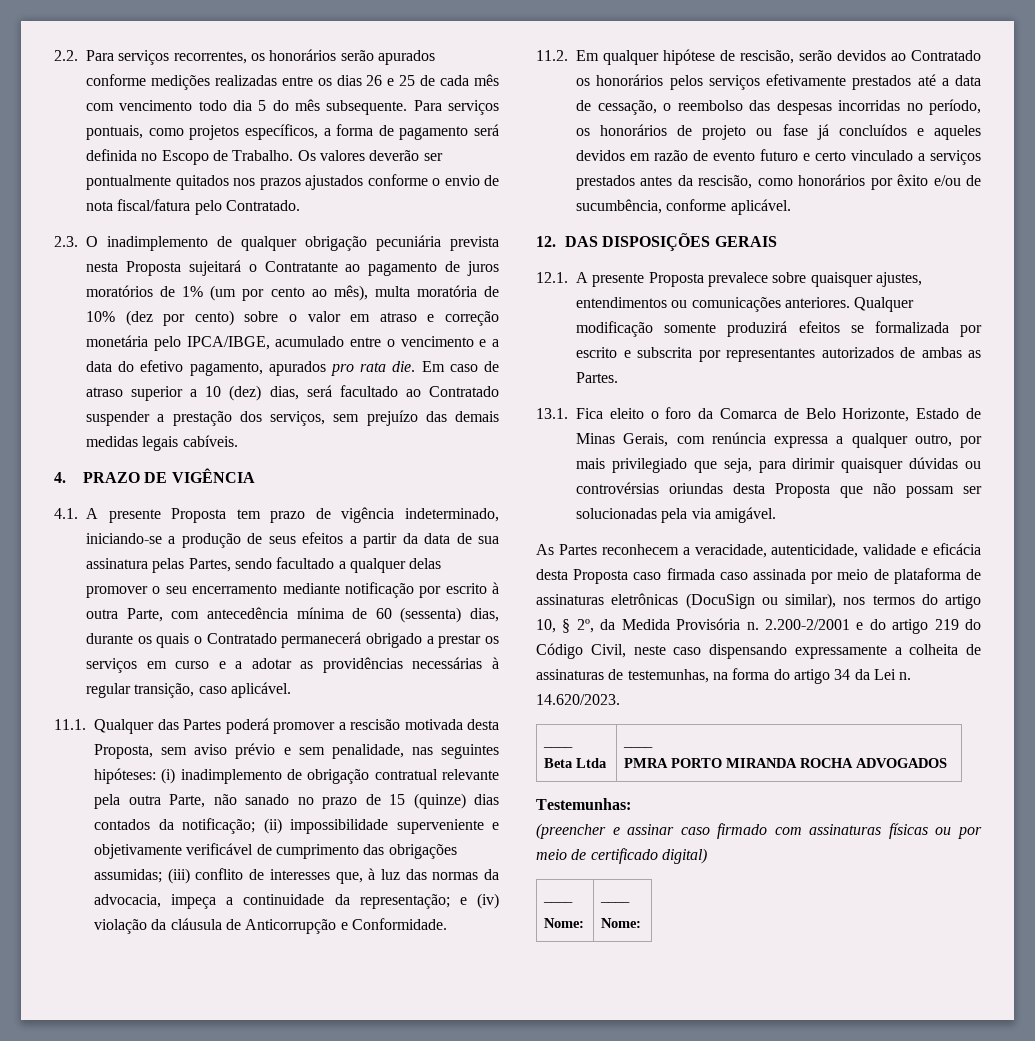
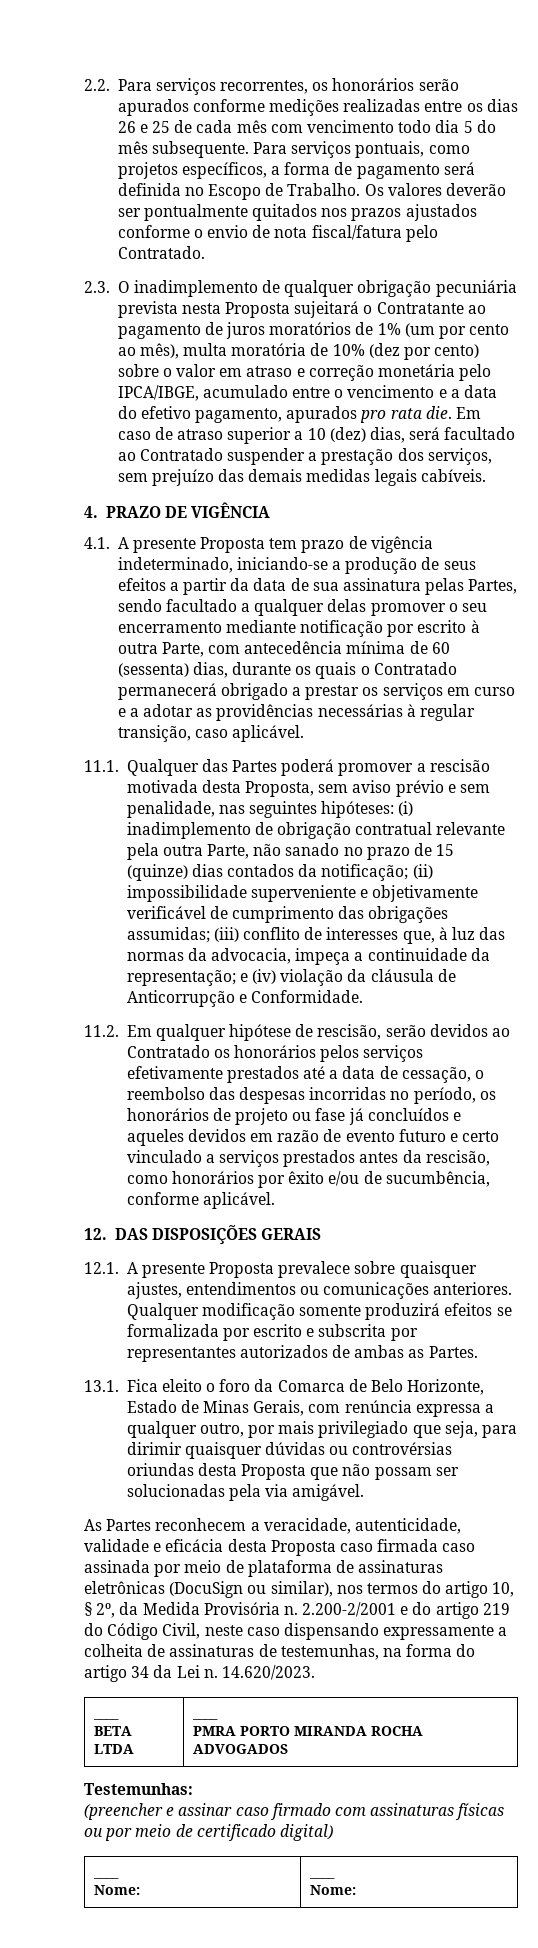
[544,758,608,768] Beta Ltda -> [93,1726,132,1736] [93,1744,134,1754] BETA LTDA

